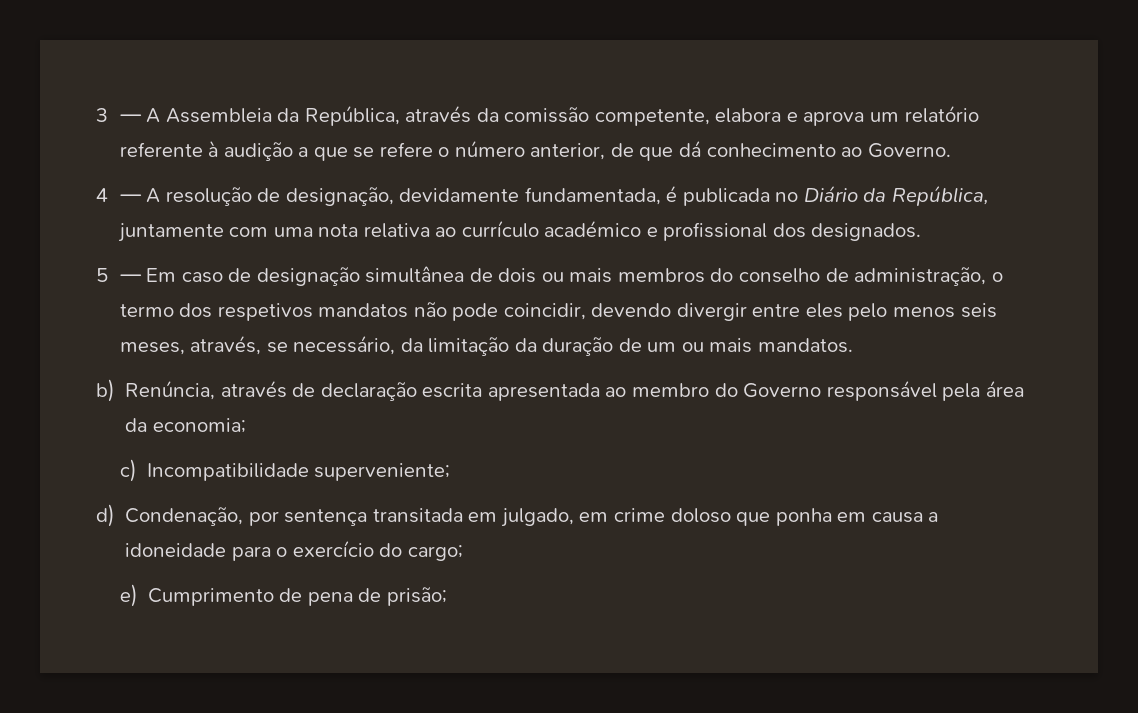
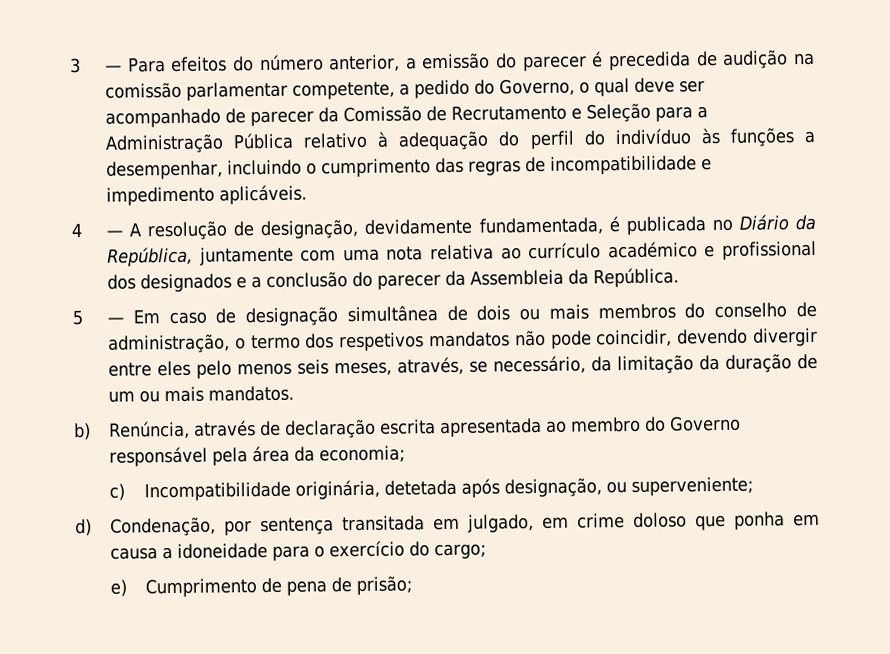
[146,105,979,126] [119,140,951,161] A Assembleia da República, através da comissão competente, elabora e aprova um relatório referente à audição a que se refere o número anterior, de que dá conhecimento ao Governo. -> [127,50,815,73] [104,77,705,101] [104,103,708,128] [104,127,816,154] [105,155,712,180] [105,184,307,206] Para efeitos do número anterior, a emissão do parecer é precedida de audição na comissão parlamentar competente, a pedido do Governo, o qual deve ser acompanhado de parecer da Comissão de Recrutamento e Seleção para a Administração Pública relativo à adequação do perfil do indivíduo às funções a desempenhar, incluindo o cumprimento das regras de incompatibilidade e impedimento aplicáveis.
[811,223,922,241] designados. -> [139,267,679,293] designados e a conclusão do parecer da Assembleia da República.
(309, 472) none -> [294,478,627,500] originária, detetada após designação, ou

